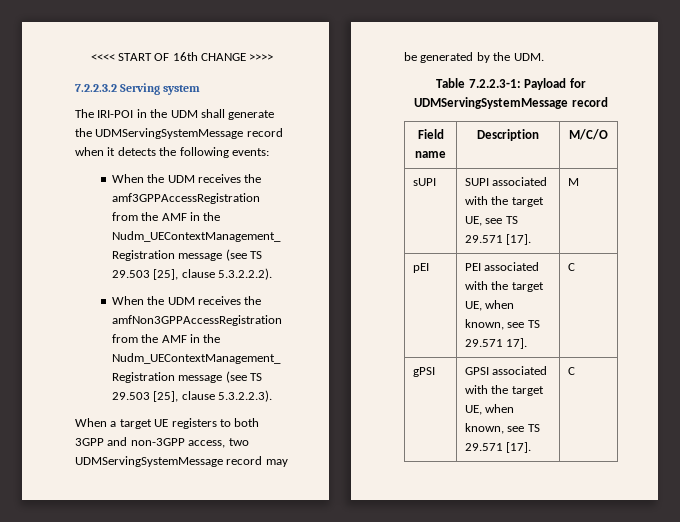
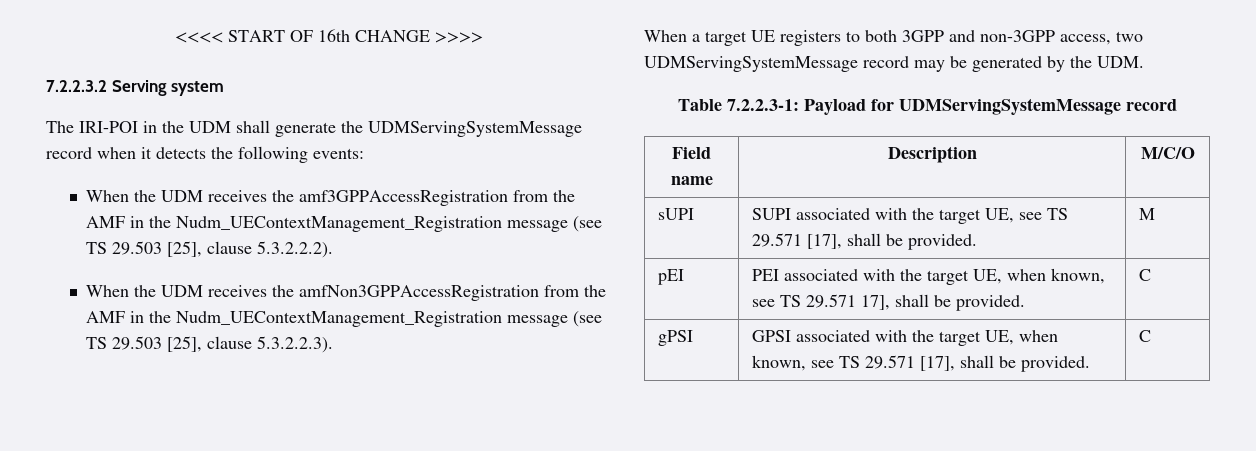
[506,234,532,245] [17]. -> [807,233,978,250] [17], shall be provided.
[506,338,528,349] 17]. -> [861,294,1026,311] 17], shall be provided.
[506,442,532,453] [17]. -> [920,355,1091,372] [17], shall be provided.

